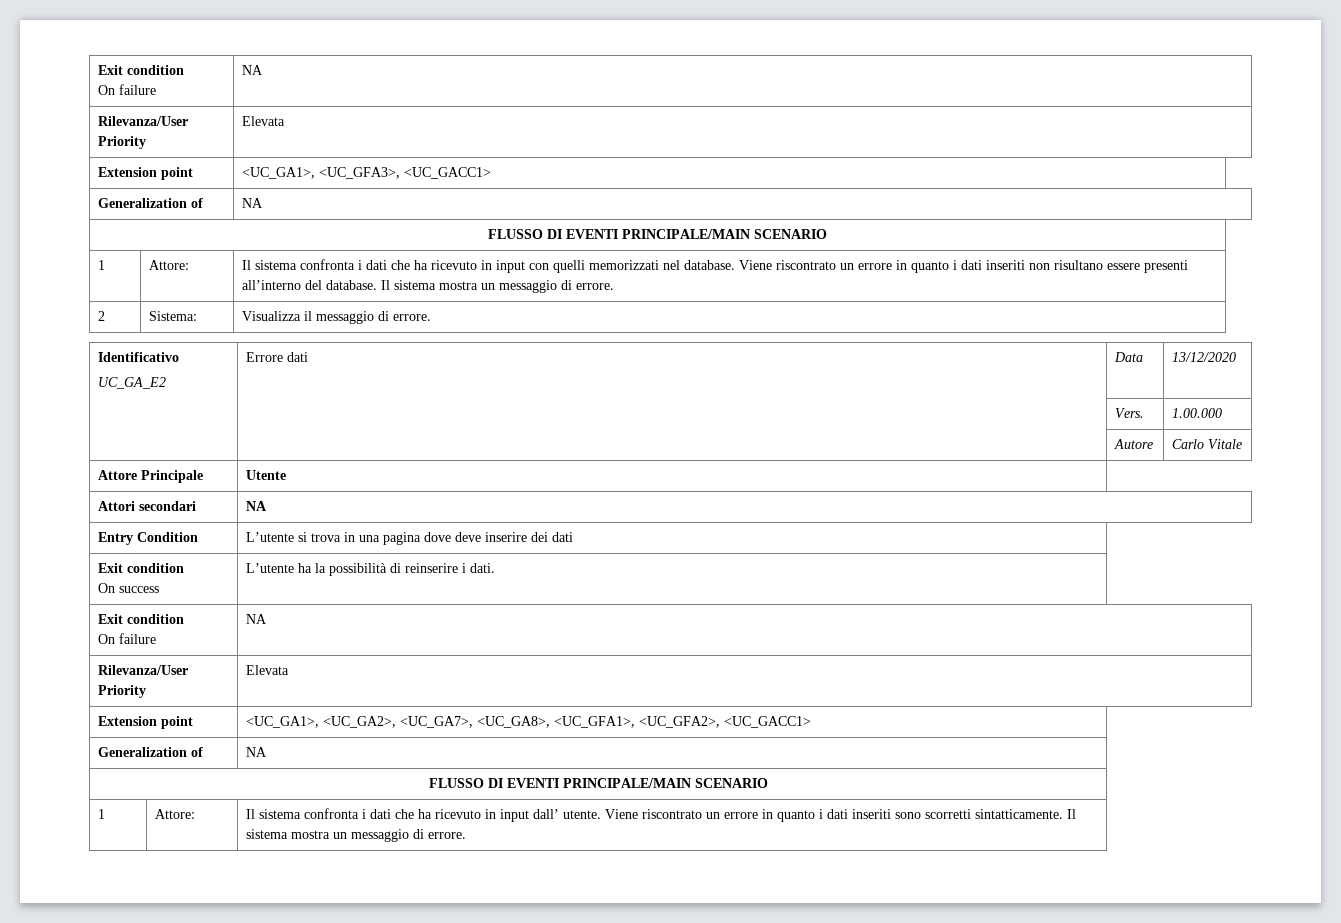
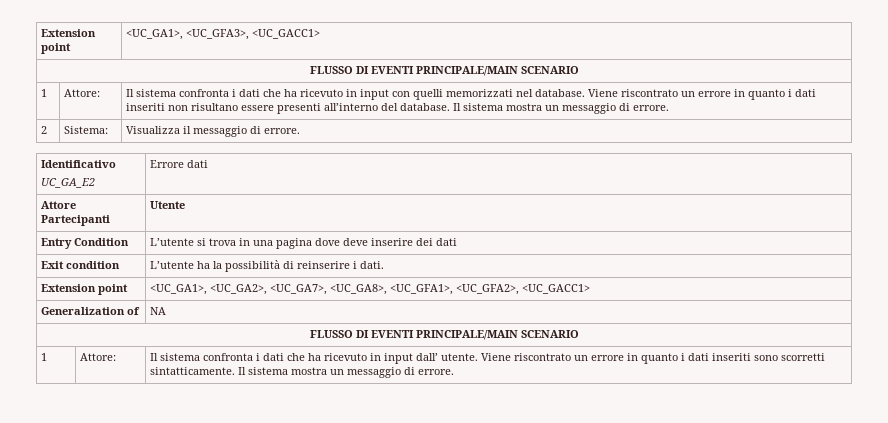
[97,65,184,75] [97,84,156,95] [241,65,263,75] [97,116,188,126] [97,136,146,149] [241,116,285,126] Exit condition // On failure | NA // Rilevanza/User Priority | Elevata // -> (40, 33) none
[97,198,203,208] [241,198,263,208] // Generalization of | NA -> (320, 34) none
[1113,352,1143,362] [1171,352,1236,362] [1114,408,1144,418] [1171,408,1222,418] [1113,439,1153,449] [1171,439,1242,449] | Data | 13/12/2020 // | | Vers. | 1.00.000 // | | Autore | Carlo Vitale -> (208, 164) none
[140,470,203,483] Principale -> [40,215,110,226] Partecipanti
[97,501,196,511] [245,501,267,511] // Attori secondari | NA -> (185, 205) none
[97,583,159,593] // On success -> (120, 265) none
[97,614,184,624] [97,633,156,644] [245,614,267,624] [97,665,188,675] [97,685,146,698] [245,665,289,675] // Exit condition // On failure | NA // Rilevanza/User Priority | Elevata -> (384, 265) none

